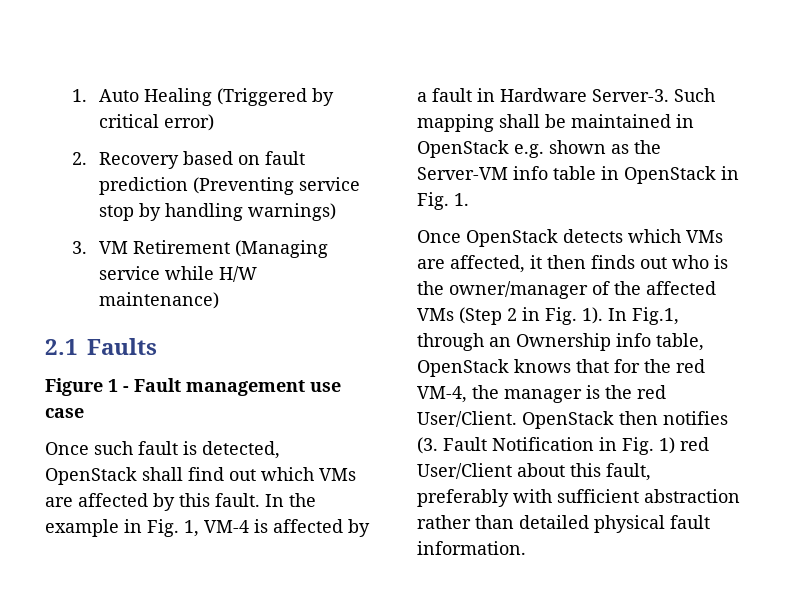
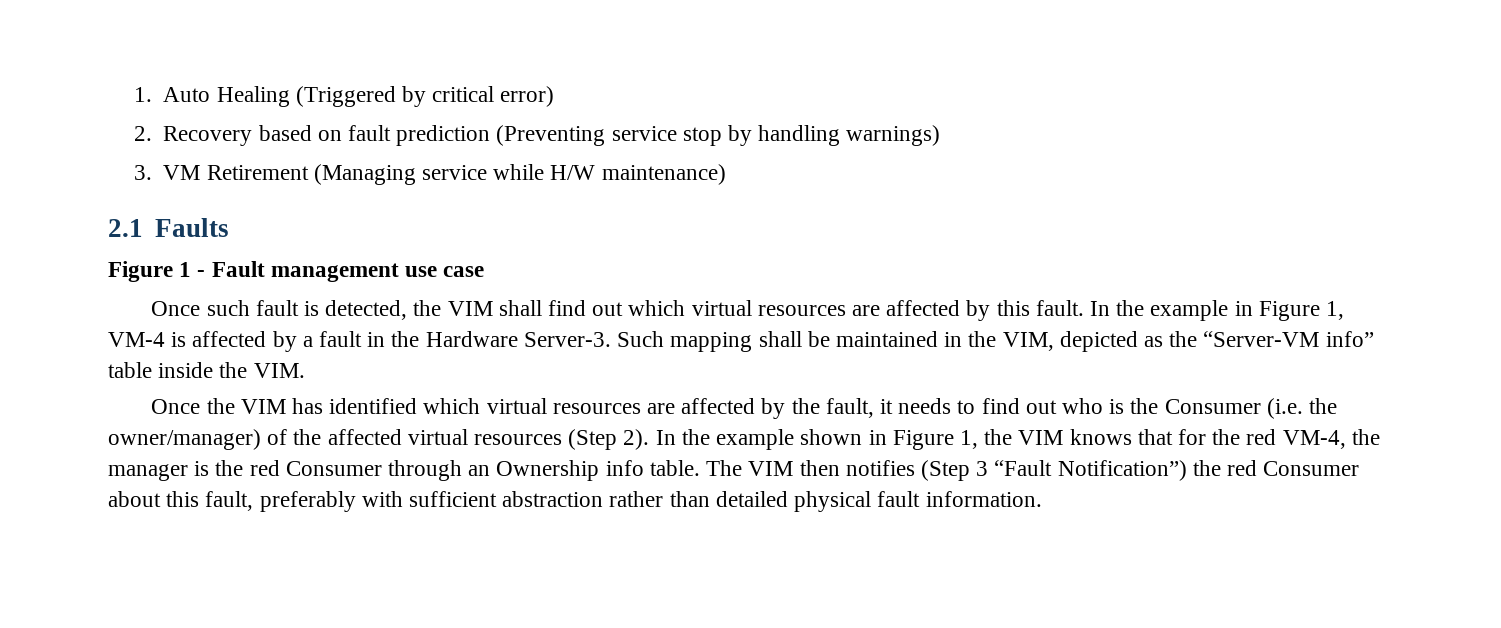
[45,467,137,485] OpenStack -> [413,300,493,316] the VIM
[319,468,356,481] VMs -> [691,300,846,316] virtual resources
[147,519,179,537] Fig. -> [1258,301,1320,321] Figure
(495, 95) none -> [391,331,420,347] the
[417,140,661,158] [417,166,739,184] [417,192,469,210] [417,229,723,247] [417,255,728,273] [417,281,716,299] [417,307,679,325] [417,333,704,351] [417,359,509,377] OpenStack e.g. shown as the Server-VM info table in OpenStack in Fig. 1. // Once OpenStack detects which VMs are affected, it then finds out who is the owner/manager of the affected VMs (Step 2 in Fig. 1). In Fig.1, through an Ownership info table, OpenStack -> [968,331,1374,352] [108,362,305,378] [151,398,1338,419] [108,429,1064,450] the VIM, depicted as the “Server-VM info” table inside the VIM. // Once the VIM has identified which virtual resources are affected by the fault, it needs to find out who is the Consumer (i.e. the owner/manager) of the affected virtual resources (Step 2). In the example shown in Figure 1, the VIM
[417,411,728,429] [417,437,709,455] [417,463,512,479] User/Client. OpenStack then notifies (3. Fault Notification in Fig. 1) red User/Client -> [285,460,1360,481] Consumer through an Ownership info table. The VIM then notifies (Step 3 “Fault Notification”) the red Consumer

